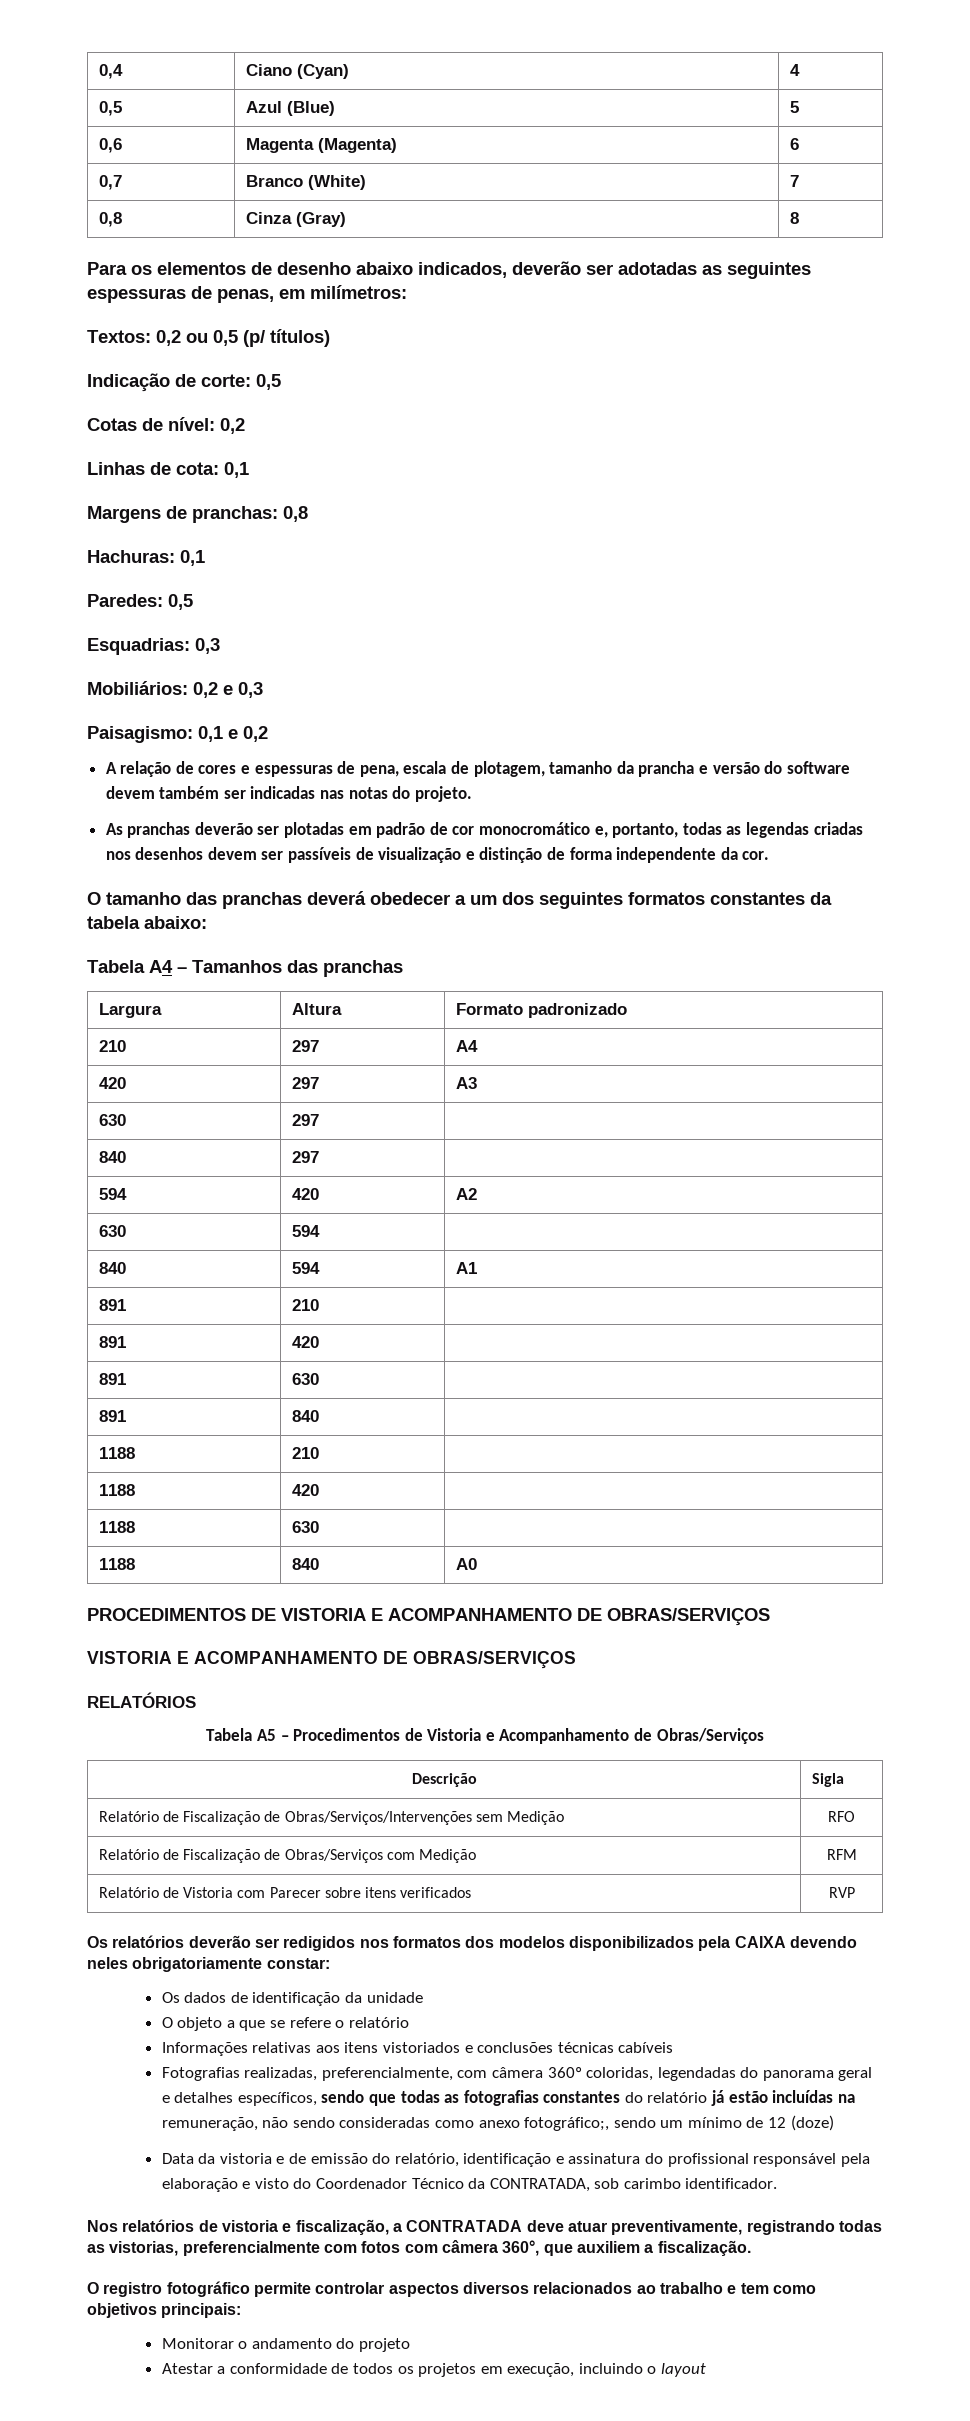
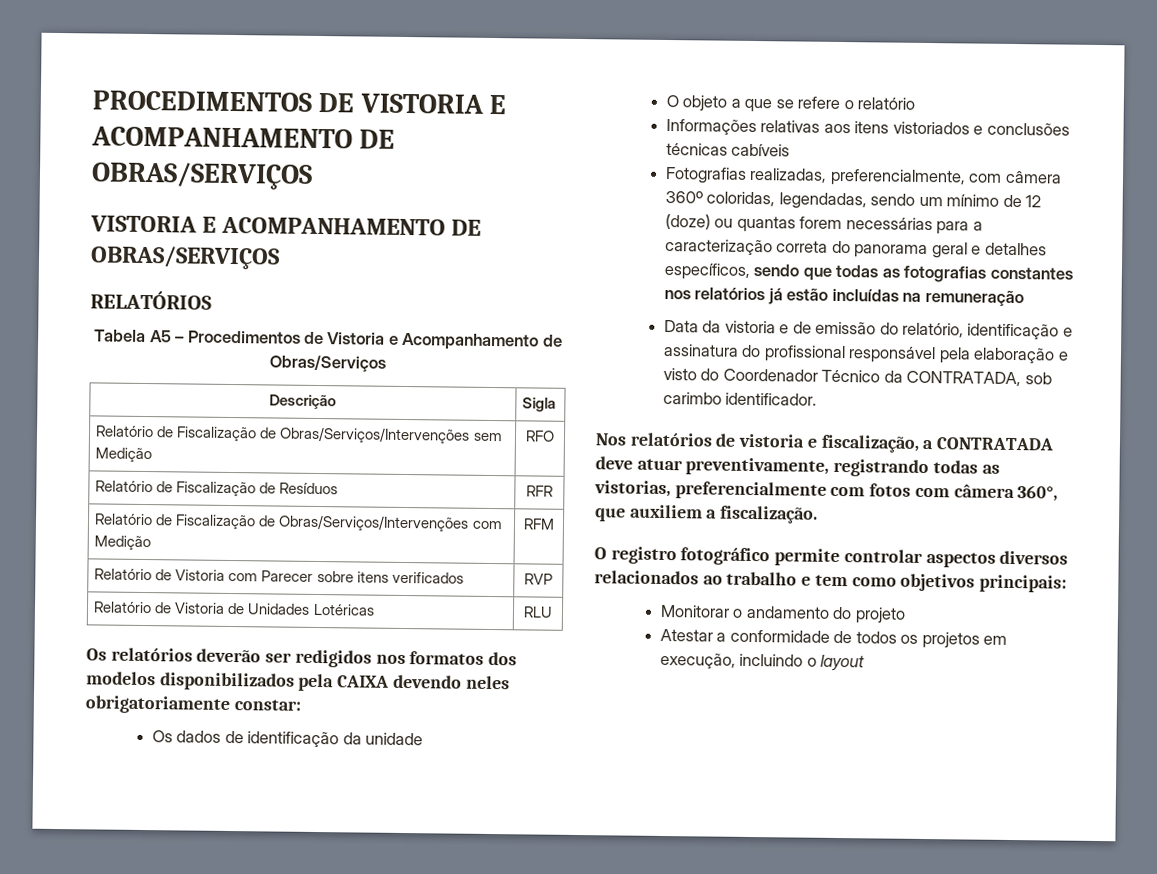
[98,64,123,79] [245,64,349,79] [789,64,800,76] [98,101,122,116] [245,101,335,116] [789,101,799,113] [98,138,122,153] [245,138,397,153] [789,138,799,150] [98,175,122,190] [245,175,366,190] [789,175,799,187] [98,212,122,227] [245,212,346,227] [789,212,799,224] [87,261,811,279] [87,285,407,303] [87,329,330,347] [87,373,281,392] [87,417,245,434] [87,462,249,478] [87,506,308,523] [87,550,205,566] [87,594,193,610] [87,638,220,655] [87,681,263,698] [87,726,268,743] [105,761,850,777] [105,786,472,802] [105,822,863,838] [105,847,770,863] [87,891,832,909] [87,916,207,929] [87,960,403,977] [98,1003,162,1018] [291,1003,342,1015] [455,1003,627,1018] [98,1040,126,1052] [291,1040,319,1052] [455,1040,478,1052] [98,1077,126,1089] [291,1077,319,1089] [455,1077,477,1089] [98,1114,126,1126] [291,1114,319,1126] [98,1151,126,1163] [291,1151,319,1163] [98,1188,127,1200] [291,1188,319,1200] [455,1188,477,1200] [98,1225,126,1237] [291,1225,320,1237] [98,1262,126,1274] [291,1262,320,1274] [455,1262,477,1274] [98,1299,126,1311] [291,1299,319,1311] [98,1336,126,1348] [291,1336,319,1348] [98,1373,126,1385] [291,1373,319,1385] [98,1410,126,1422] [291,1410,319,1422] [98,1447,135,1459] [291,1447,319,1459] [98,1484,135,1496] [291,1484,319,1496] [98,1521,135,1533] [291,1521,319,1533] [98,1558,135,1570] [291,1558,319,1570] [455,1558,477,1570] 0,4 | Ciano (Cyan) | 4 // 0,5 | Azul (Blue) | 5 // 0,6 | Magenta (Magenta) | 6 // 0,7 | Branco (White) | 7 // 0,8 | Cinza (Gray) | 8 // Para os elementos de desenho abaixo indicados, deverão ser adotadas as seguintes espessuras de penas, em milímetros: // Textos: 0,2 ou 0,5 (p/ títulos) // Indicação de corte: 0,5 // Cotas de nível: 0,2 // Linhas de cota: 0,1 // Margens de pranchas: 0,8 // Hachuras: 0,1 // Paredes: 0,5 // Esquadrias: 0,3 // Mobiliários: 0,2 e 0,3 // Paisagismo: 0,1 e 0,2 // A relação de cores e espessuras de pena, escala de plotagem, tamanho da prancha e versão do software devem também ser indicadas nas notas do projeto. // As pranchas deverão ser plotadas em padrão de cor monocromático e, portanto, todas as legendas criadas nos desenhos devem ser passíveis de visualização e distinção de forma independente da cor. // O tamanho das pranchas deverá obedecer a um dos seguintes formatos constantes da tabela abaixo: // Tabela A4 – Tamanhos das pranchas // Largura | Altura | Formato padronizado // 210 | 297 | A4 // 420 | 297 | A3 // 630 | 297 | // 840 | 297 | // 594 | 420 | A2 // 630 | 594 | // 840 | 594 | A1 // 891 | 210 | // 891 | 420 | // 891 | 630 | // 891 | 840 | // 1188 | 210 | // 1188 | 420 | // 1188 | 630 | // 1188 | 840 | A0 // -> (92, 101) none
[284,1849,383,1863] Obras/Serviços -> [279,482,339,495] [526,485,553,497] [94,513,470,532] Resíduos | RFR // Relatório de Fiscalização de Obras/Serviços/Intervenções
(855, 1892) none -> [93,601,375,616] [523,606,553,618] // Relatório de Vistoria de Unidades Lotéricas | RLU
[657,2067,736,2081] legendadas -> [778,192,1042,210] [664,213,983,235] [664,238,829,256] legendadas, sendo um mínimo de 12 (doze) ou quantas forem necessárias para a caracterização correta
[624,2092,708,2103] do relatório -> [663,287,766,301] nos relatórios
[161,2115,834,2131] remuneração, não sendo consideradas como anexo fotográfico;, sendo um mínimo de 12 (doze) -> [924,288,1024,307] remuneração

